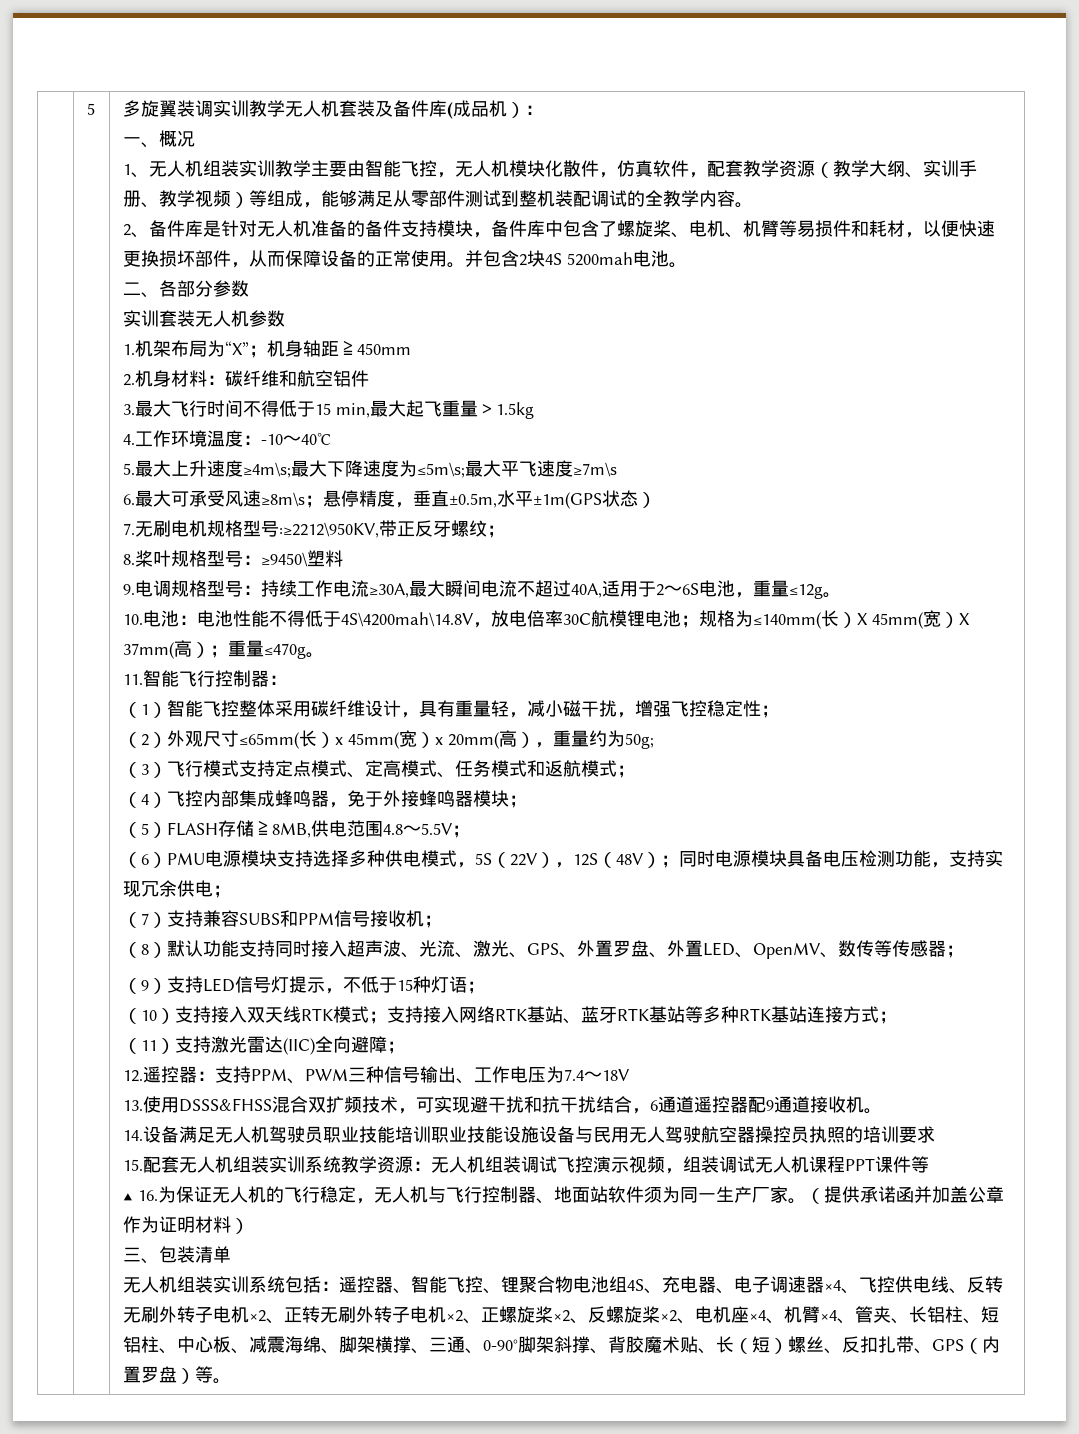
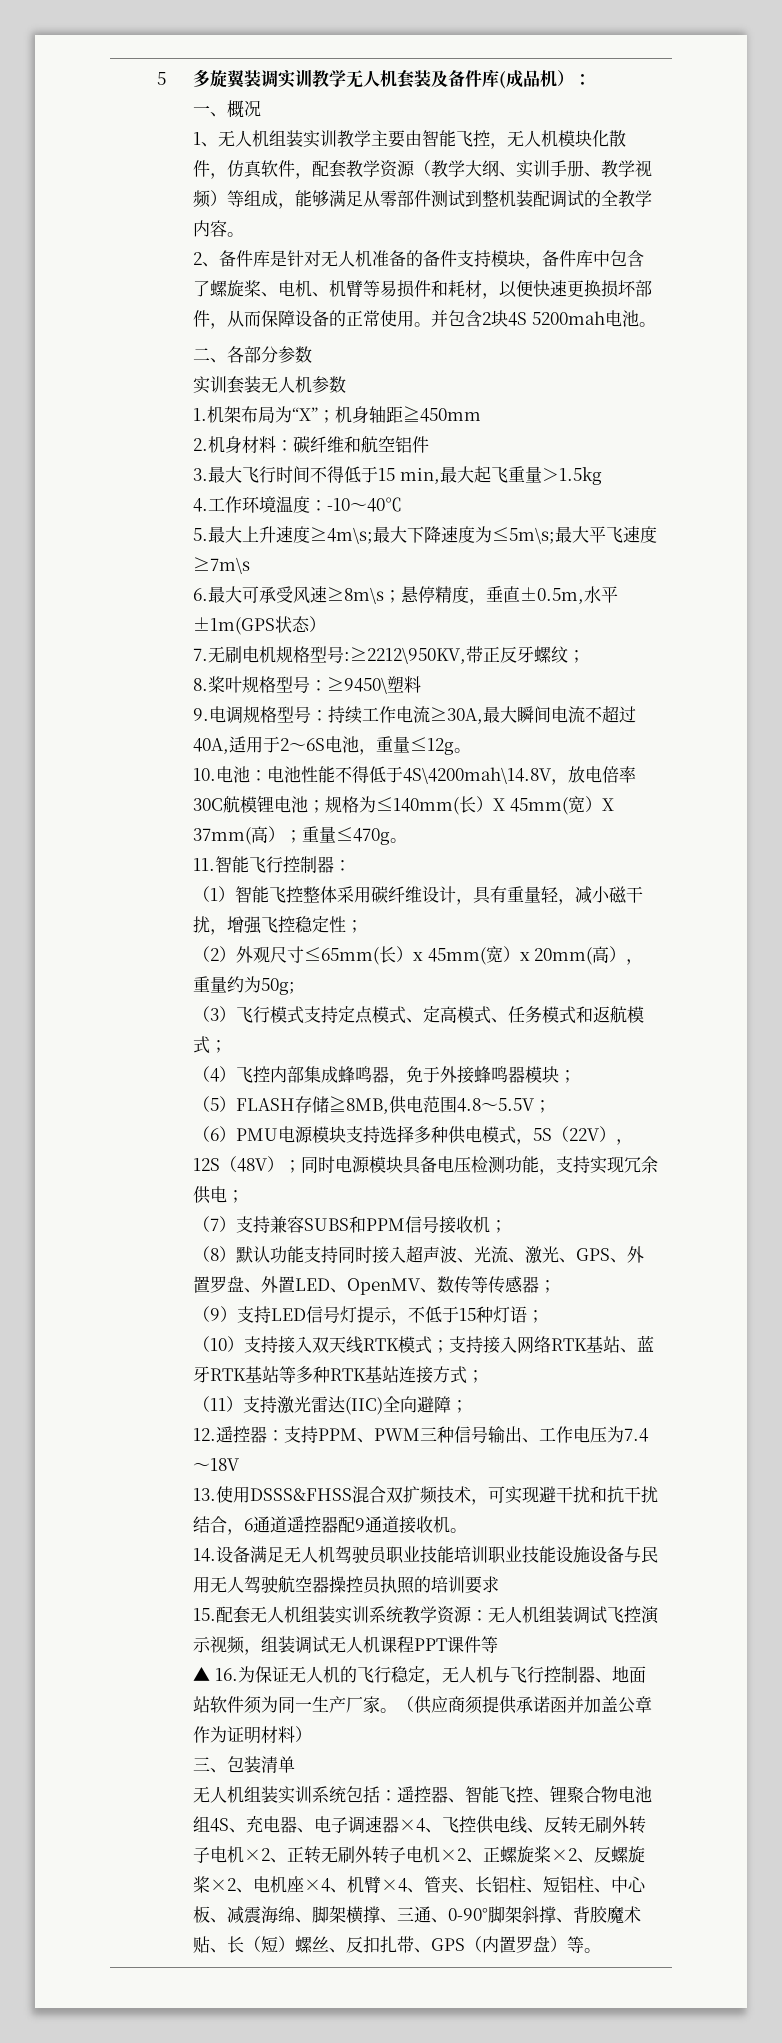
(824, 1196) none -> [414,1696,484,1714] 供应商须

